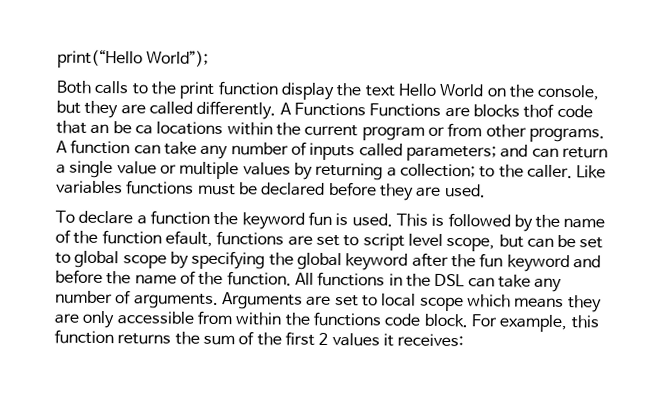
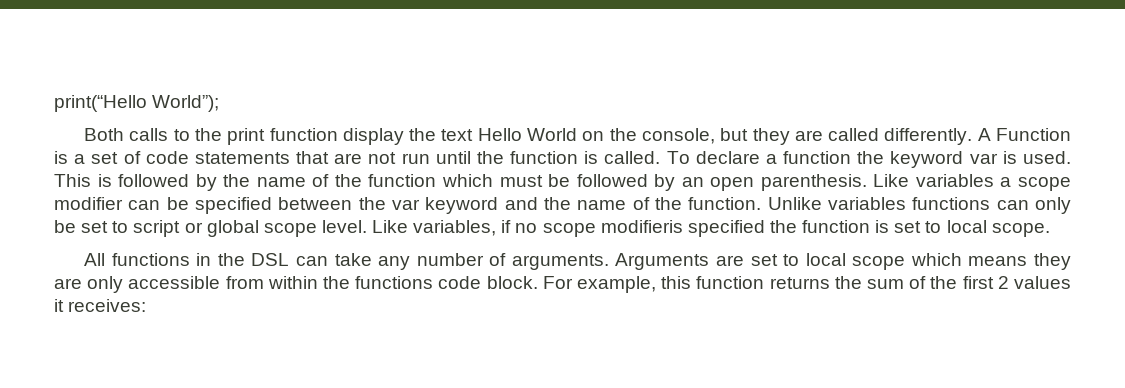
[293,102,593,118] [56,120,605,143] [56,139,608,162] [56,160,607,181] [56,180,486,201] Functions Functions are blocks thof code that an be ca locations within the current program or from other programs. A function can take any number of inputs called parameters; and can return a single value or multiple values by returning a collection; to the caller. Like variables functions must be declared before they are used. // -> [995,128,1071,141] [54,151,661,164] Function is a set of code statements that are not run until the function is called.
[307,211,332,227] fun -> [969,153,998,164] var
[164,230,604,252] [55,250,504,271] efault, functions are set to script level scope, but can be set to global scope by specifying the global keyword after the fun -> [441,174,1071,191] [54,197,420,214] which must be followed by an open parenthesis. Like variables a scope modifier can be specified between the var
[55,269,103,285] before -> (538, 203) none
(292, 278) none -> [767,197,1072,214] [54,220,1050,237] Unlike variables functions can only be set to script or global scope level. Like variables, if no scope modifieris specified the function is set to local scope. //

